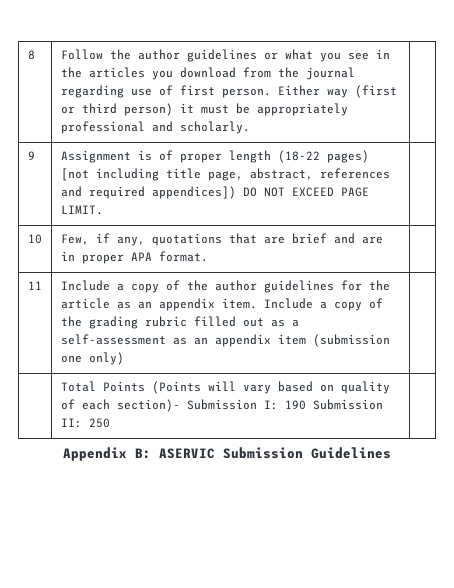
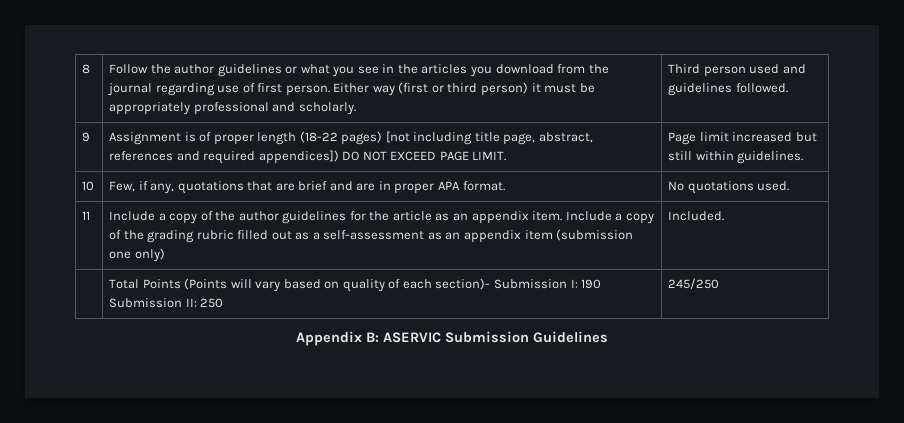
(250, 127) none -> [668,64,806,77] [668,83,788,96] Third person used and guidelines followed.
(103, 210) none -> [668,132,817,145] [668,151,804,164] Page limit increased but still within guidelines.
(208, 256) none -> [668,181,790,194] No quotations used.
(124, 358) none -> [668,211,725,221] Included.
(110, 423) none -> [668,278,720,289] 245/250

